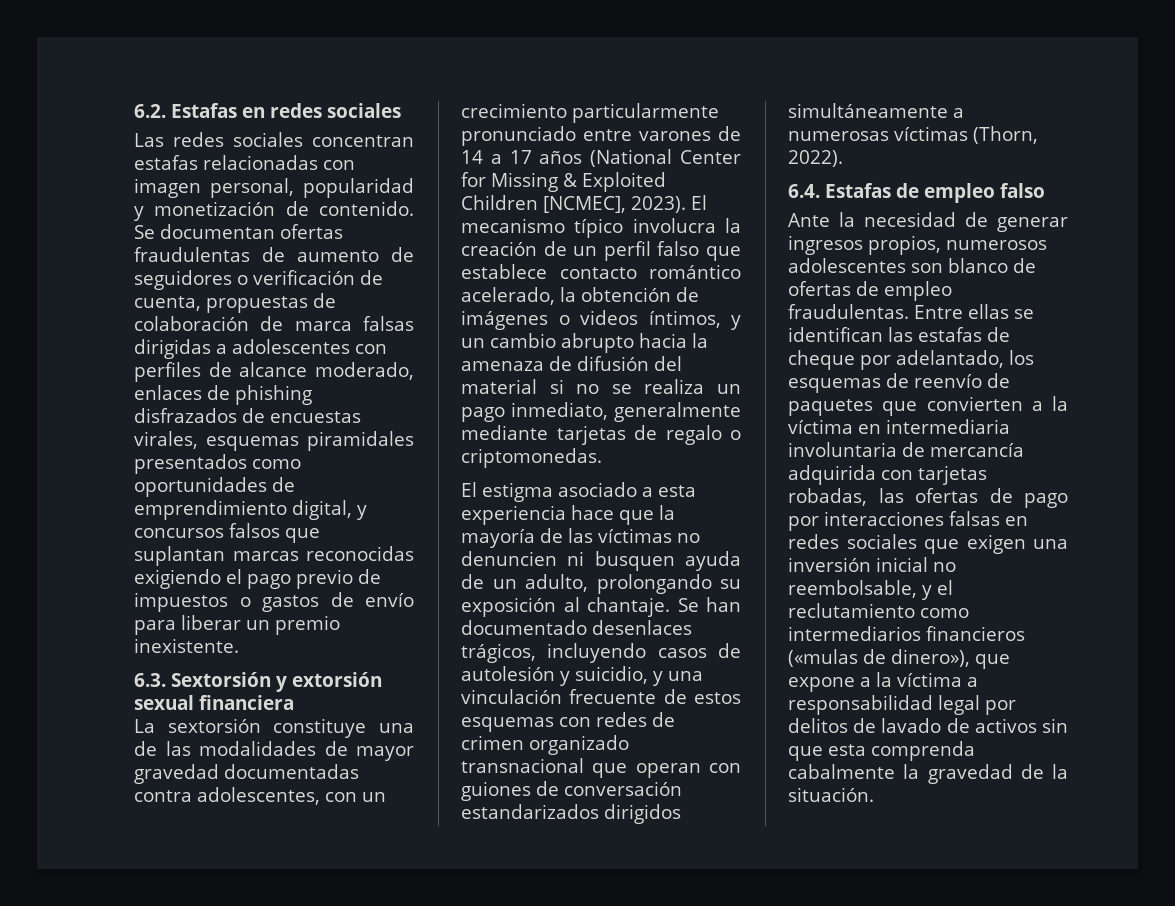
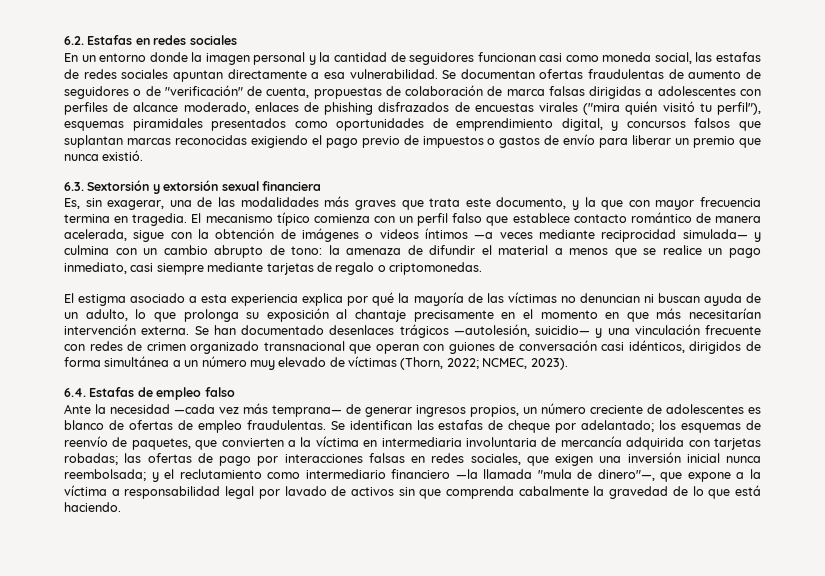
[134,132,414,147] [134,155,355,170] [134,178,414,198] [134,201,414,221] Las redes sociales concentran estafas relacionadas con imagen personal, popularidad y monetización de contenido. -> [64,52,761,65] [64,69,438,82] En un entorno donde la imagen personal y la cantidad de seguidores funcionan casi como moneda social, las estafas de redes sociales apuntan directamente a esa vulnerabilidad.
[253,270,355,285] verificación -> [145,85,243,96] de "verificación"
[134,431,198,449] virales, -> [539,101,762,115] virales ("mira quién visitó tu perfil"),
[134,638,239,653] inexistente. -> [739,138,762,148] [64,150,144,161] que nunca existió.
[134,718,367,738] La sextorsión constituye -> [64,198,165,210] Es, sin exagerar,
[324,741,414,761] [134,764,359,784] [134,787,386,805] [461,103,719,123] [461,126,741,146] [461,149,741,167] [461,172,666,192] [461,195,707,213] [461,218,741,238] [461,241,567,256] de mayor gravedad documentadas contra adolescentes, con un crecimiento particularmente pronunciado entre varones de 14 a 17 años (National Center for Missing & Exploited Children [NCMEC], 2023). El mecanismo típico involucra la creación de -> [324,196,761,210] [64,212,395,226] más graves que trata este documento, y la que con mayor frecuencia termina en tragedia. El mecanismo típico comienza con
[461,287,555,305] acelerado, -> [695,213,761,223] [64,229,192,242] de manera acelerada, sigue con
[648,310,741,330] íntimos, y -> [424,228,761,242] [64,245,137,255] íntimos —a veces mediante reciprocidad simulada— y culmina con
[639,333,687,348] hacia -> [269,245,323,255] de tono:
[577,356,682,371] [461,379,705,394] difusión del material si no se realiza -> [429,245,702,258] difundir el material a menos que se realice
[614,402,741,422] generalmente -> [130,263,204,275] casi siempre
[571,505,654,525] hace que -> [302,292,395,306] explica por qué
[461,551,675,571] denuncien ni busquen -> [579,293,700,303] denuncian ni buscan
[596,574,741,594] [461,597,741,617] [461,620,692,635] [461,643,741,663] [461,666,648,686] prolongando su exposición al chantaje. Se han documentado desenlaces trágicos, incluyendo casos de autolesión y suicidio, -> [135,308,761,322] [64,324,590,338] lo que prolonga su exposición al chantaje precisamente en el momento en que más necesitarían intervención externa. Se han documentado desenlaces trágicos —autolesión, suicidio—
[663,689,741,704] [461,717,554,732] de estos esquemas -> (761, 330) none
[461,804,681,824] [788,103,964,118] [788,126,1038,144] [788,150,843,167] estandarizados dirigidos simultáneamente a numerosas víctimas (Thorn, 2022). -> [601,340,761,354] [64,356,568,370] casi idénticos, dirigidos de forma simultánea a un número muy elevado de víctimas (Thorn, 2022; NCMEC, 2023).
[965,212,1068,232] [788,235,1047,255] [788,258,943,273] de generar ingresos propios, numerosos adolescentes son -> [174,403,761,417] —cada vez más temprana— de generar ingresos propios, un número creciente de adolescentes es
[914,304,1034,319] Entre ellas se -> [330,421,345,430] Se
[896,350,1004,368] adelantado, -> [581,420,655,432] adelantado;
[788,399,873,416] paquetes -> [131,438,191,450] paquetes,
[788,488,867,506] robadas, -> [64,453,118,465] robadas;
[846,534,917,549] sociales -> [470,453,521,465] sociales,
[933,562,956,572] [788,580,917,598] no reembolsable, -> [726,456,761,463] [64,469,146,481] nunca reembolsada;
[788,626,1025,641] [788,649,970,667] intermediarios financieros («mulas de dinero»), -> [305,469,655,481] intermediario financiero —la llamada "mula de dinero"—,
[788,718,877,733] delitos de -> (280, 494) none
[828,744,866,756] esta -> (442, 494) none
[1052,764,1068,779] [788,787,874,802] la situación. -> [692,485,762,499] [64,502,121,512] lo que está haciendo.

